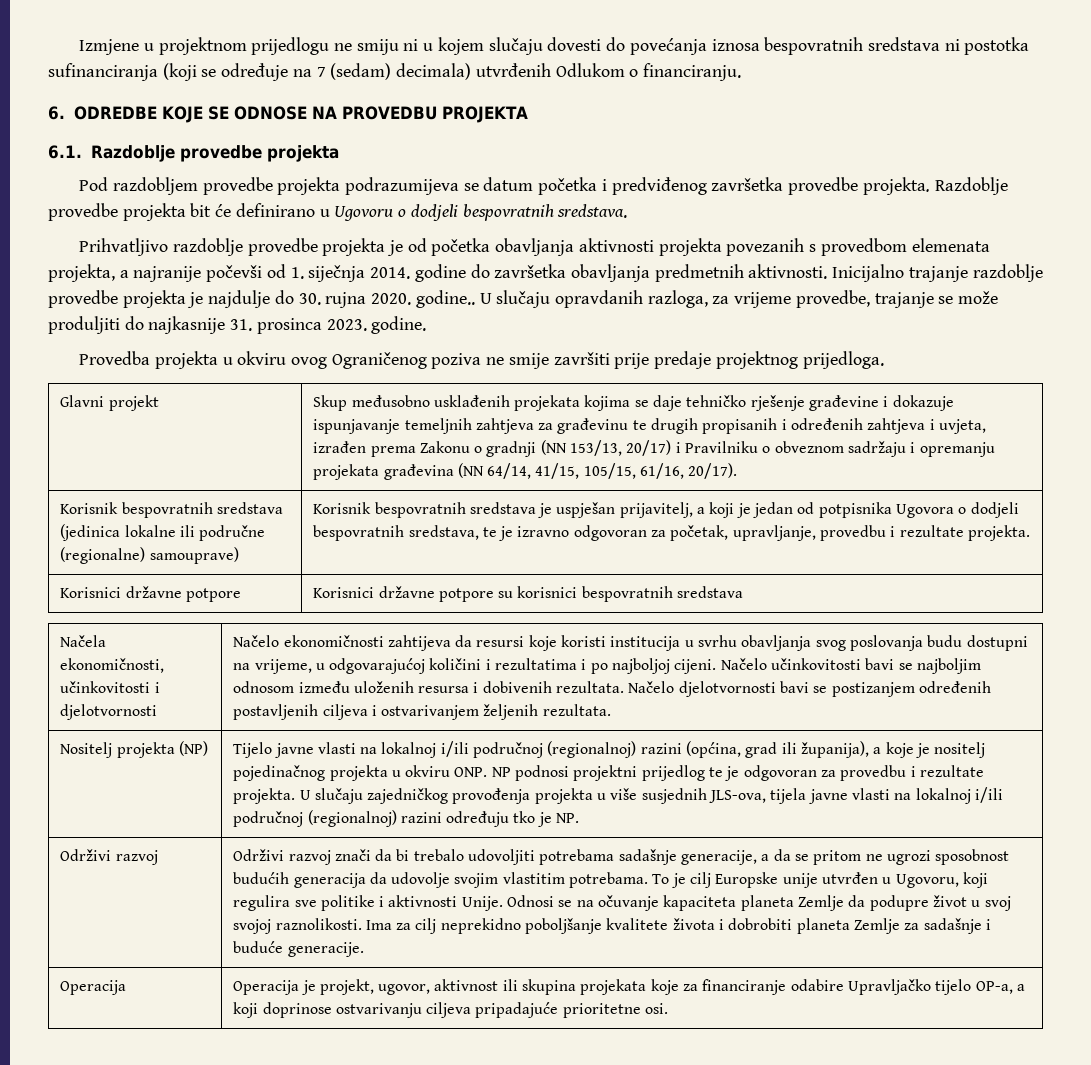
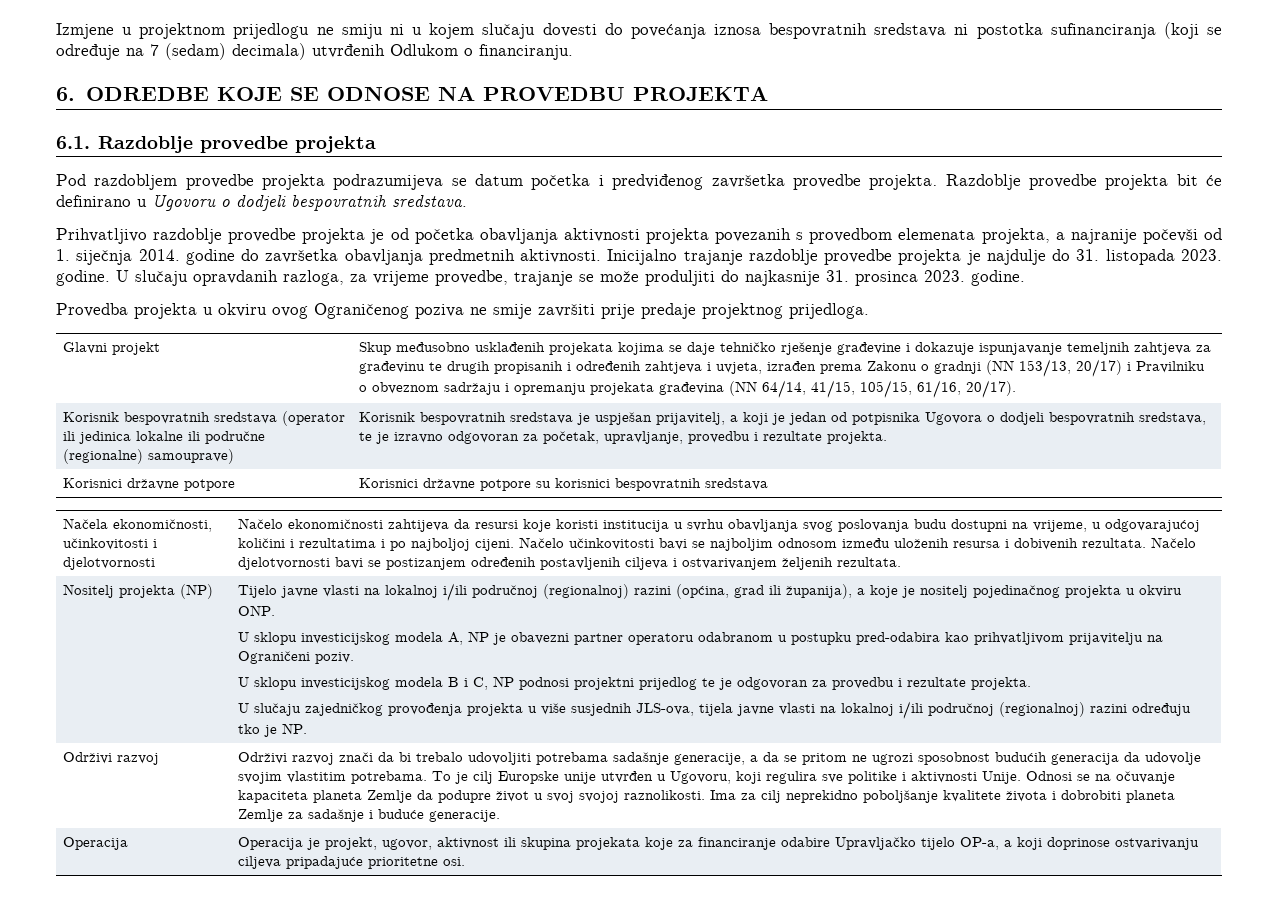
[298,290,475,308] 30. rujna 2020. godine.. -> [1076,249,1223,265] [56,270,110,286] 31. listopada 2023. godine.
[60,524,121,541] (jedinica -> [282,411,346,426] [63,431,132,444] (operator ili jedinica
(488, 772) none -> [238,631,1164,645] [238,651,355,664] [238,677,489,690] // U sklopu investicijskog modela A, NP je obavezni partner operatoru odabranom u postupku pred-odabira kao prihvatljivom prijavitelju na Ograničeni poziv. // U sklopu investicijskog modela B i C,
(296, 796) none -> (1032, 683) //

